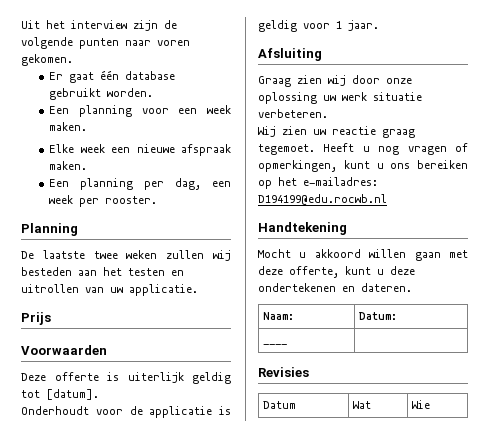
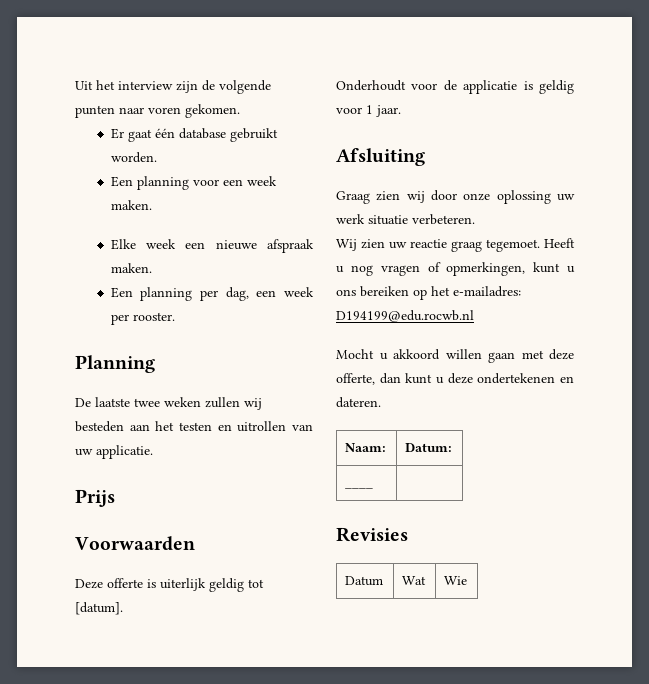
[258,222,347,235] // Handtekening -> (474, 316) none
(339, 272) none -> [379,373,401,384] dan

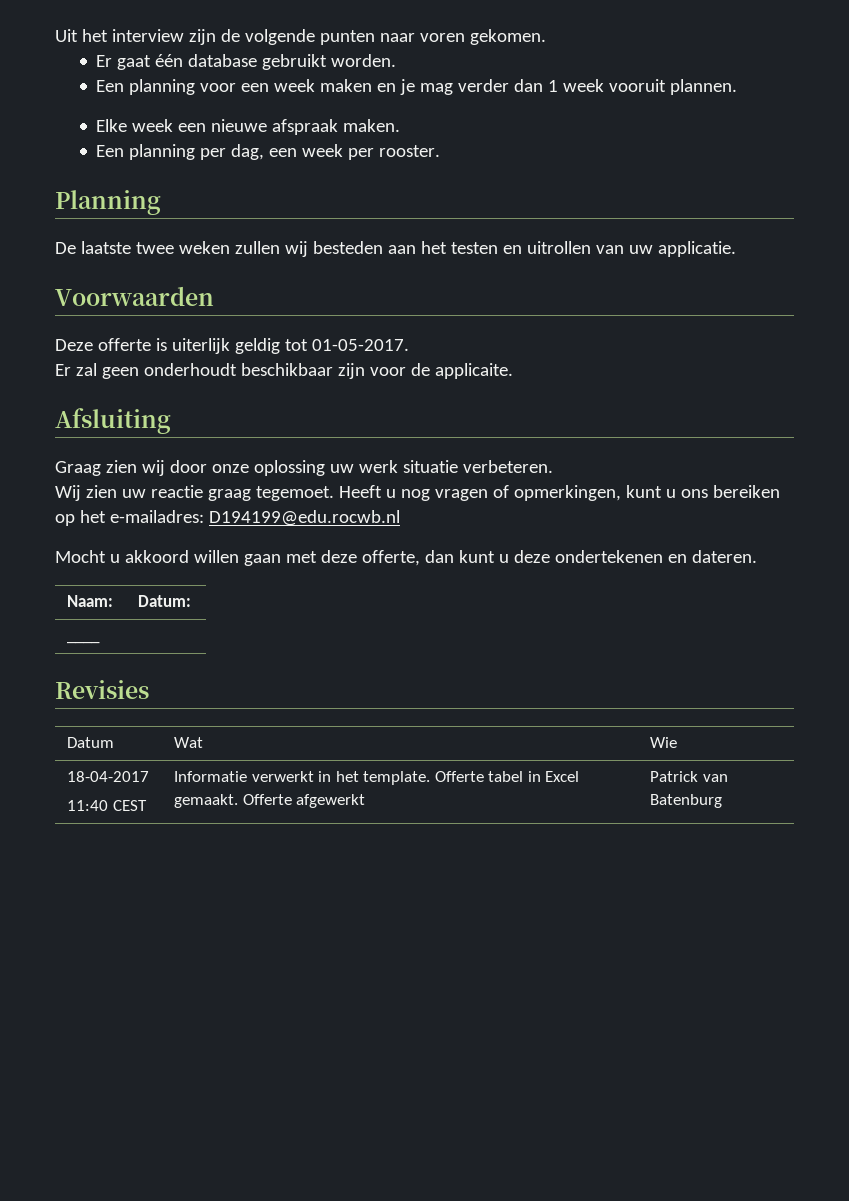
[110,200,152,210] maken. -> [320,79,738,95] maken en je mag verder dan 1 week vooruit plannen.
[75,489,115,507] // Prijs -> (736, 249) none
[75,602,123,615] [336,80,574,94] [336,105,401,117] [datum]. // Onderhoudt voor de applicatie is geldig voor 1 jaar. -> [311,339,409,351] [55,363,513,379] 01-05-2017. // Er zal geen onderhoudt beschikbaar zijn voor de applicaite.
(468, 580) none -> [67,771,150,782] [67,800,147,811] [174,771,580,785] [174,794,366,808] [650,771,728,782] [650,794,723,808] // 18-04-2017 // 11:40 CEST | Informatie verwerkt in het template. Offerte tabel in Excel gemaakt. Offerte afgewerkt | Patrick van Batenburg

